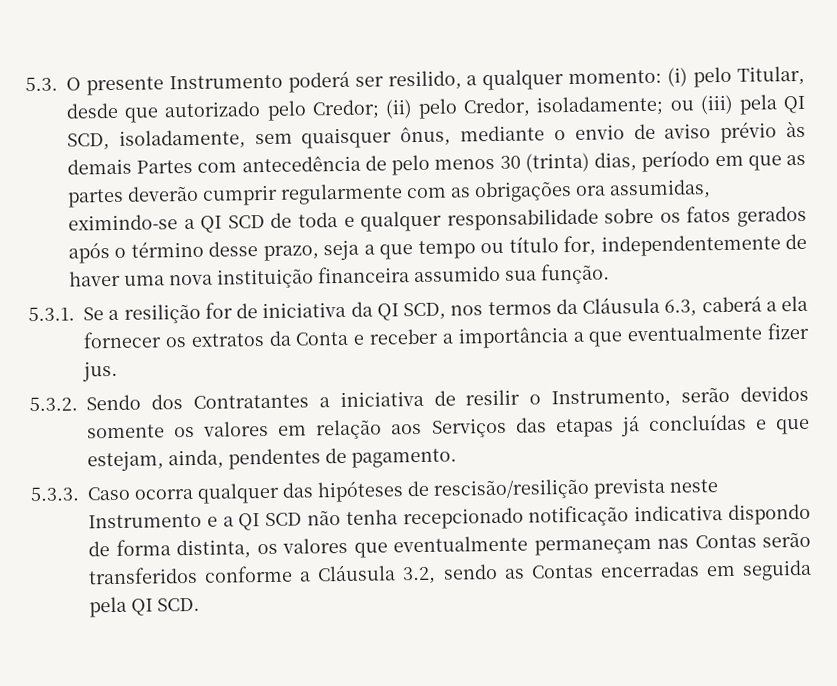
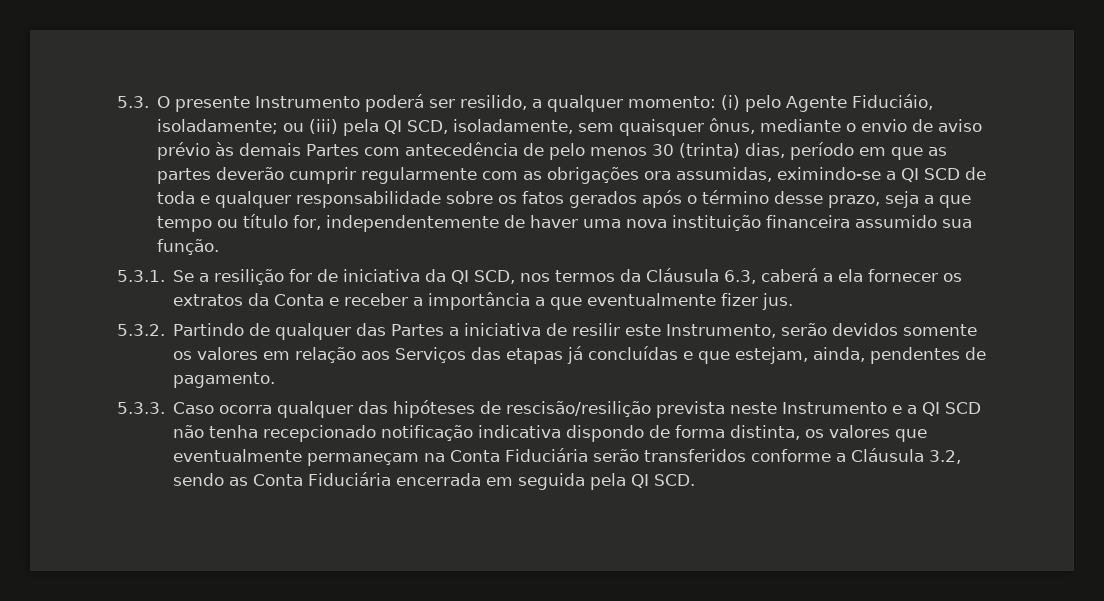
[737,65,805,86] [66,97,532,123] Titular, desde que autorizado pelo Credor; (ii) pelo Credor, -> [786,94,934,112] Agente Fiduciáio,
[86,394,309,411] Sendo dos Contratantes -> [173,323,445,340] Partindo de qualquer das Partes
[529,394,542,405] o -> [625,324,662,336] este
[657,534,757,549] nas Contas -> [424,448,589,462] na Conta Fiduciária
[530,561,700,579] Contas encerradas -> [253,472,482,486] Conta Fiduciária encerrada

